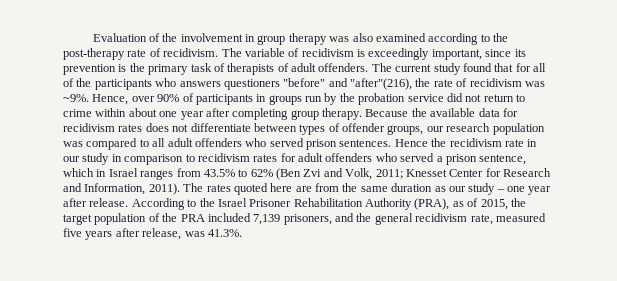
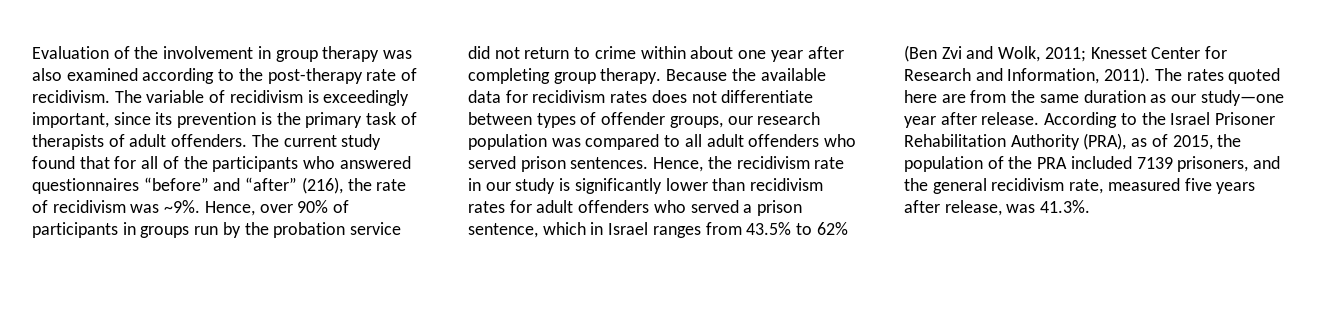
[179,78,412,90] answers questioners "before" and "after"(216), -> [339,156,411,169] [32,177,343,194] answered questionnaires “before” and “after” (216),
[394,139,428,147] Hence -> [653,157,704,172] Hence,
[111,154,195,165] in comparison to -> [559,178,746,194] is significantly lower than
[345,168,373,180] Volk, -> [998,46,1041,62] Wolk,
[468,183,525,195] study – one -> [1200,90,1284,106] study—one
[63,214,92,225] target -> (1242, 140) none
[253,214,281,225] 7,139 -> [1136,157,1173,169] 7139

